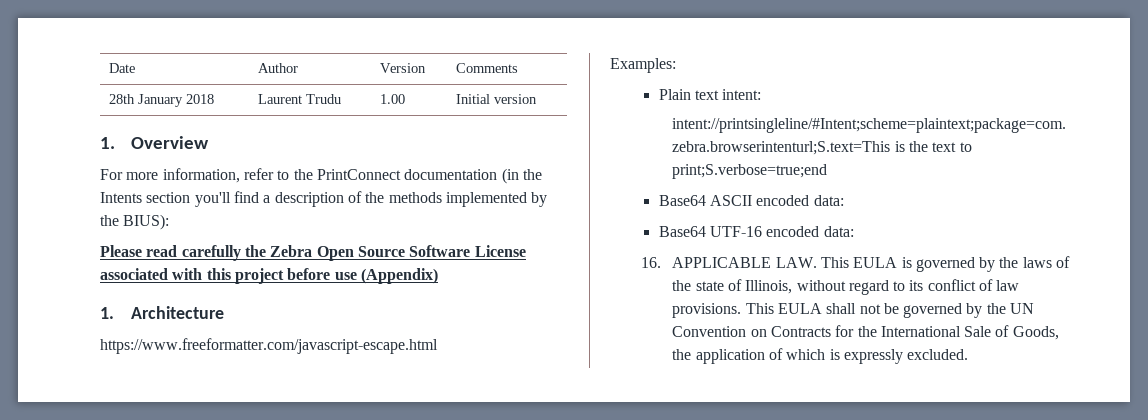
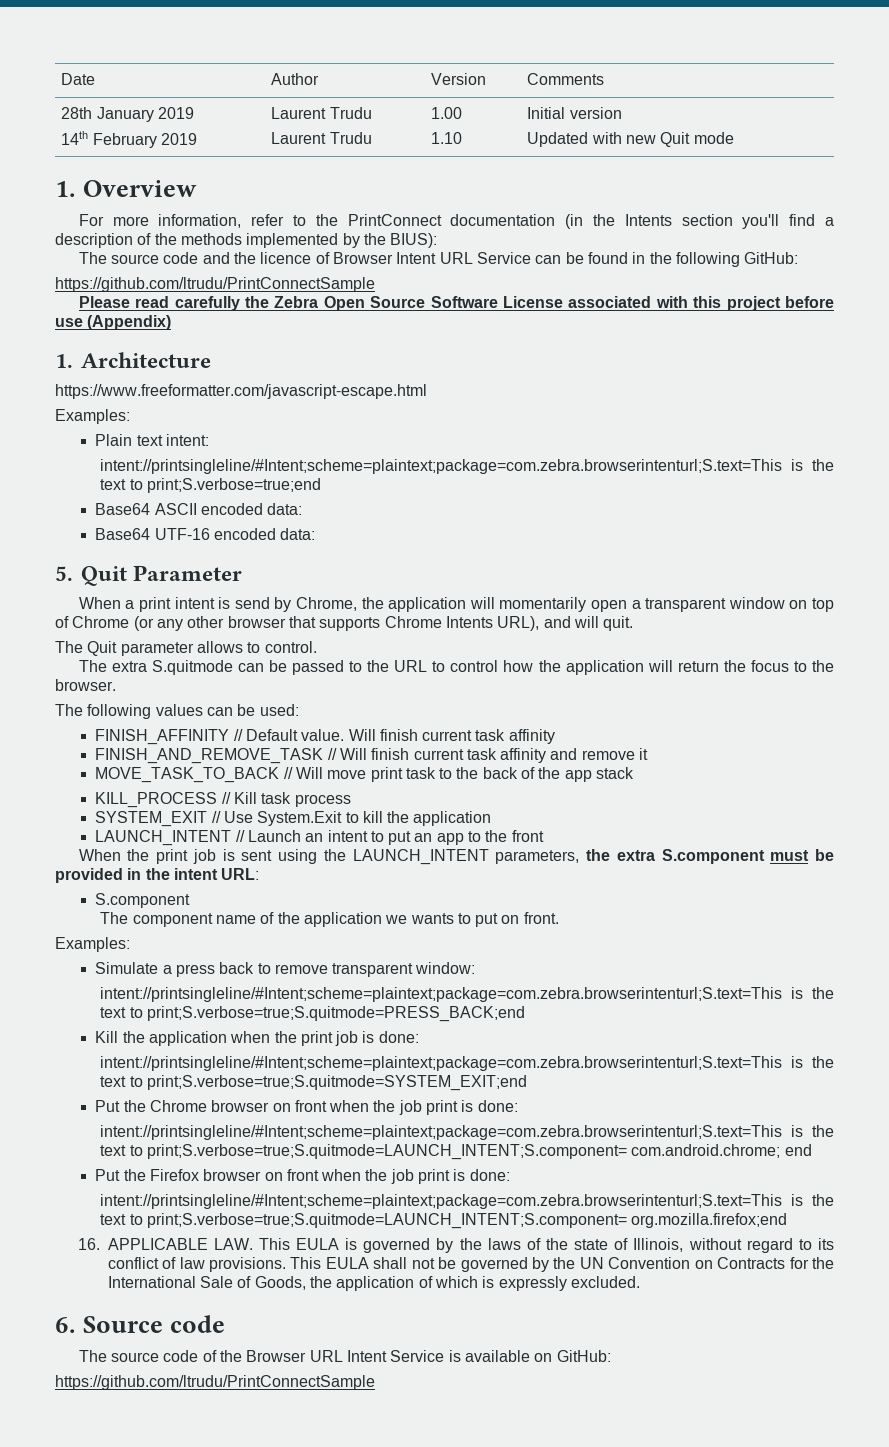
[186,94,215,104] [258,94,342,104] 2018 | Laurent Trudu -> [158,107,195,119] [61,131,198,148] [271,107,372,119] [271,132,372,144] 2019 // 14th February 2019 | Laurent Trudu // Laurent Trudu
(406, 99) none -> [431,132,463,144] // 1.10
(538, 99) none -> [527,132,734,147] // Updated with new Quit mode
(170, 222) none -> [78,252,799,267] [55,277,375,292] // The source code and the licence of Browser Intent URL Service can be found in the following GitHub: // https://github.com/ltrudu/PrintConnectSample
(854, 231) none -> [55,565,243,586] [78,597,835,612] [55,616,634,631] [55,641,317,656] [78,660,834,675] [55,679,116,691] [55,704,299,719] [95,729,555,745] [95,748,649,764] [95,767,635,783] [95,792,351,808] [95,811,492,827] [95,830,544,846] [78,849,834,865] [55,868,260,883] [95,893,191,908] [100,912,559,927] [55,937,130,952] [95,962,476,977] [100,987,835,1002] [100,1006,525,1022] [95,1031,419,1046] [100,1056,835,1071] [100,1075,527,1091] [95,1100,518,1115] [100,1125,835,1140] [100,1144,812,1160] [95,1169,510,1184] [100,1194,835,1209] [100,1213,788,1229] // 5. Quit Parameter // When a print intent is send by Chrome, the application will momentarily open a transparent window on top of Chrome (or any other browser that supports Chrome Intents URL), and will quit. // The Quit parameter allows to control. // The extra S.quitmode can be passed to the URL to control how the application will return the focus to the browser. // The following values can be used: // FINISH_AFFINITY // Default value. Will finish current task affinity // FINISH_AND_REMOVE_TASK // Will finish current task affinity and remove it // MOVE_TASK_TO_BACK // Will move print task to the back of the app stack // KILL_PROCESS // Kill task process // SYSTEM_EXIT // Use System.Exit to kill the application // LAUNCH_INTENT // Launch an intent to put an app to the front // When the print job is sent using the LAUNCH_INTENT parameters, the extra S.component must be provided in the intent URL: // S.component // The component name of the application we wants to put on front. // Examples: // Simulate a press back to remove transparent window: // intent://printsingleline/#Intent;scheme=plaintext;package=com.zebra.browserintenturl;S.text=This is the text to print;S.verbose=true;S.quitmode=PRESS_BACK;end // Kill the application when the print job is done: // intent://printsingleline/#Intent;scheme=plaintext;package=com.zebra.browserintenturl;S.text=This is the text to print;S.verbose=true;S.quitmode=SYSTEM_EXIT;end // Put the Chrome browser on front when the job print is done: // intent://printsingleline/#Intent;scheme=plaintext;package=com.zebra.browserintenturl;S.text=This is the text to print;S.verbose=true;S.quitmode=LAUNCH_INTENT;S.component= com.android.chrome; end // Put the Firefox browser on front when the job print is done: // intent://printsingleline/#Intent;scheme=plaintext;package=com.zebra.browserintenturl;S.text=This is the text to print;S.verbose=true;S.quitmode=LAUNCH_INTENT;S.component= org.mozilla.firefox;end
(969, 354) none -> [55,1315,226,1333] [78,1350,611,1362] [55,1375,375,1390] // 6. Source code // The source code of the Browser URL Intent Service is available on GitHub: // https://github.com/ltrudu/PrintConnectSample

